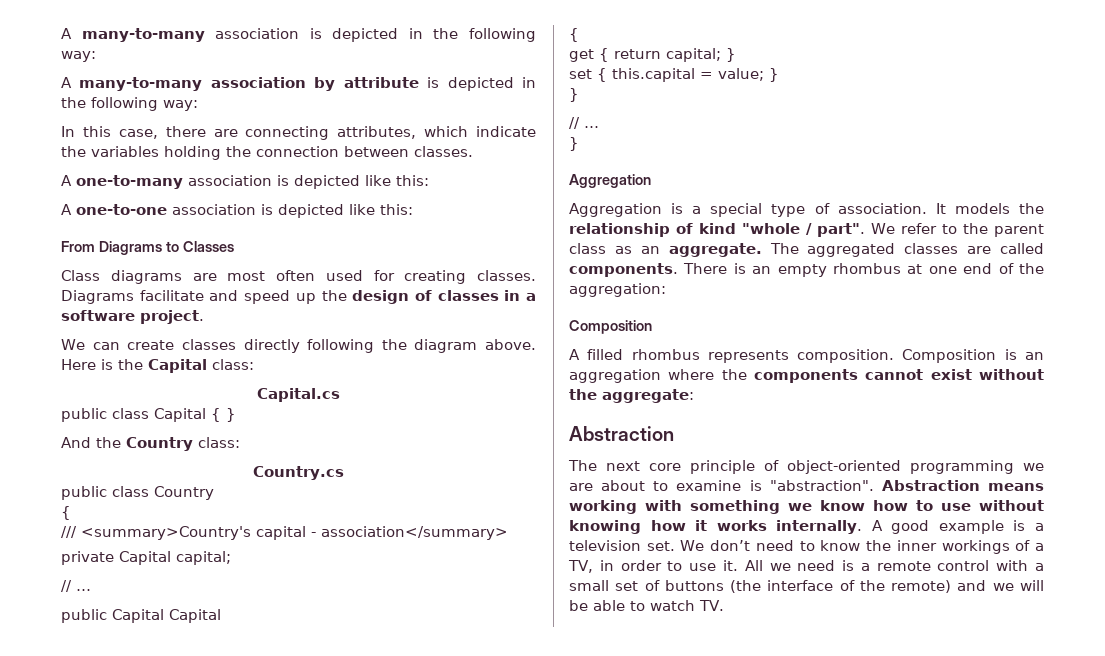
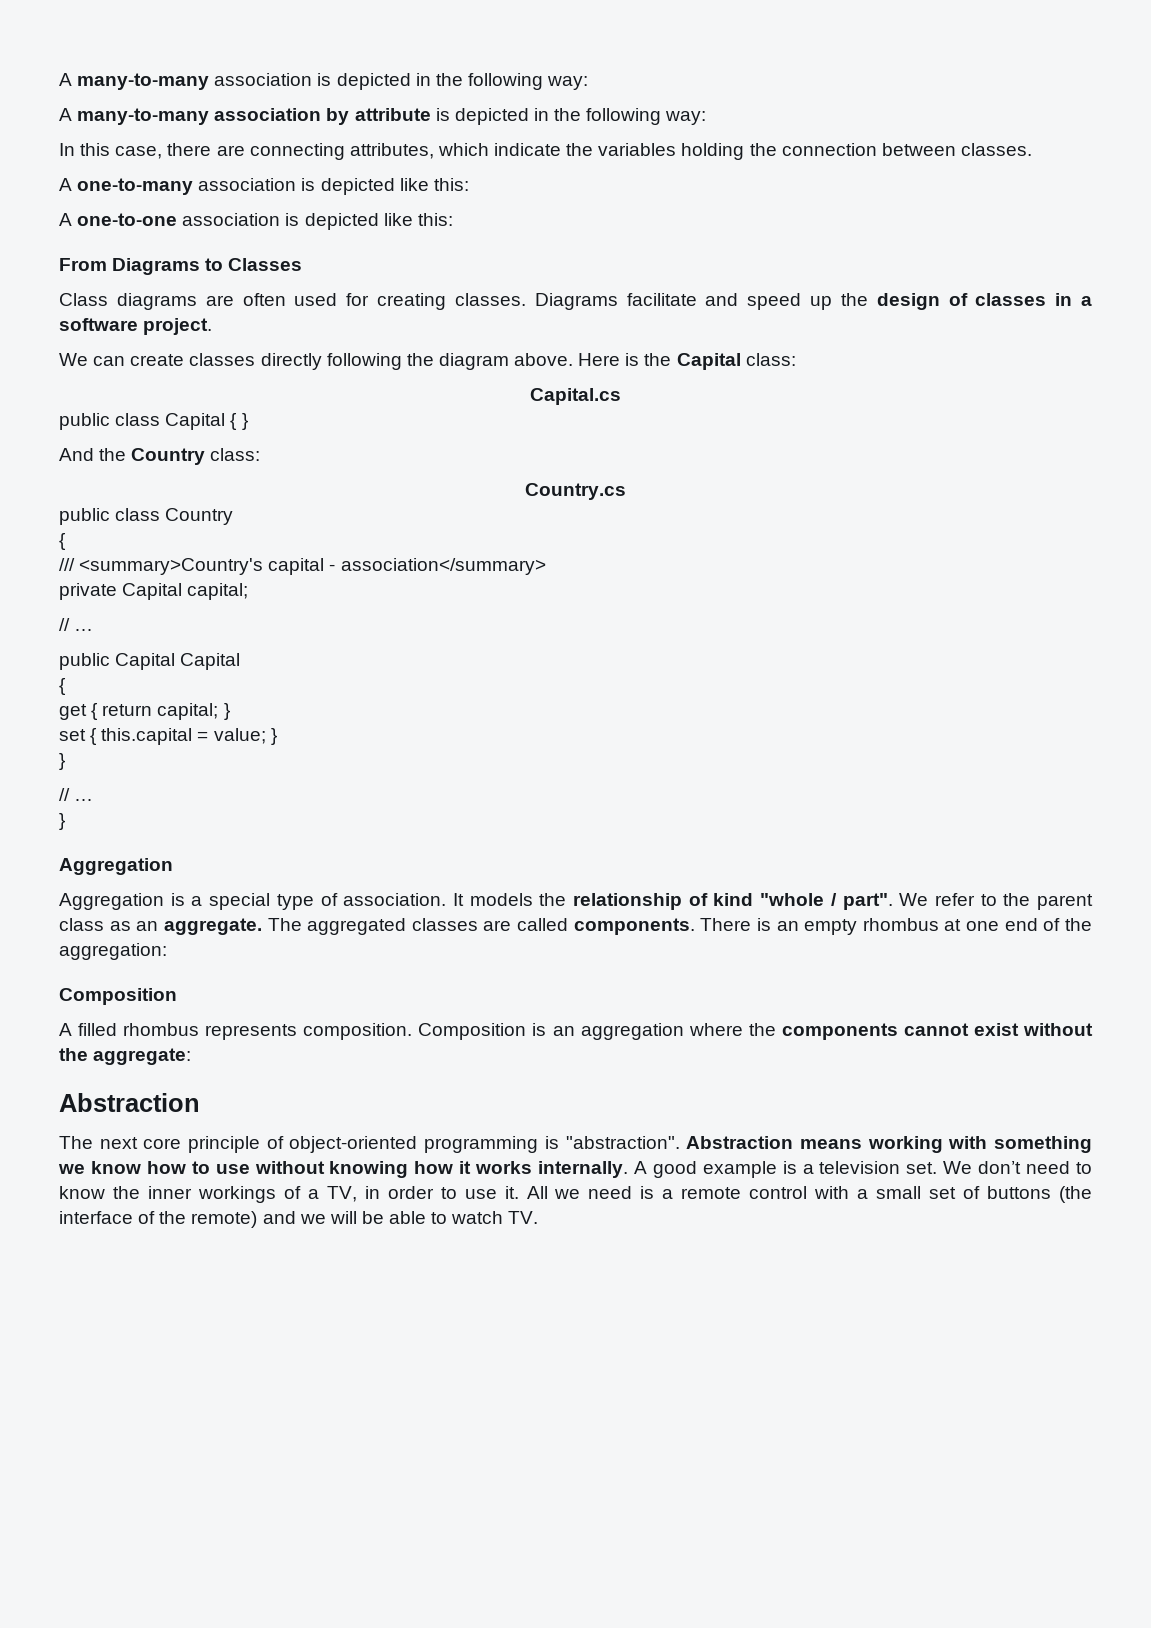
[227,271,266,281] most -> (234, 300) none
[1023,463,1044,471] [569,480,742,491] we are about to examine -> (539, 1144) none

